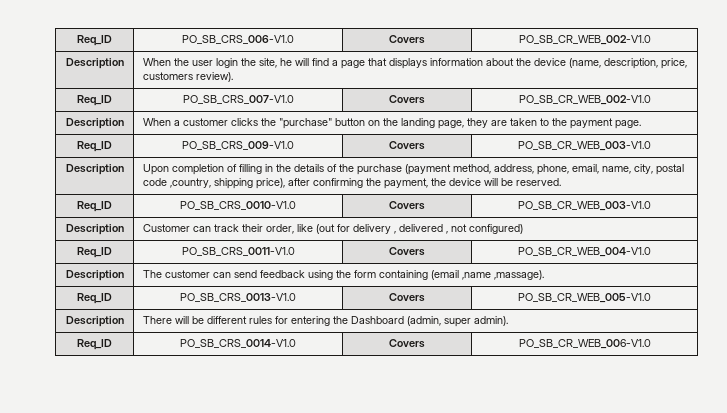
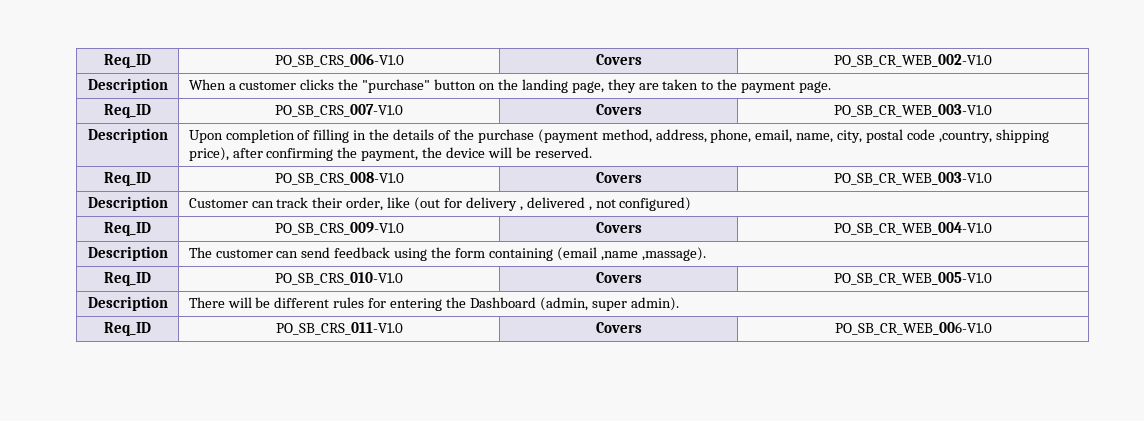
[65,58,124,69] [142,58,687,69] [142,72,233,82] [77,95,112,106] [182,95,294,104] [389,95,425,104] [518,95,651,105] // Description | When the user login the site, he will find a page that displays information about the device (name, description, price, customers review). // Req_ID | PO_SB_CRS_007-V1.0 | Covers | PO_SB_CR_WEB_002-V1.0 -> (992, 60) none
[182,141,294,150] PO_SB_CRS_009-V1.0 -> [275,104,403,117] PO_SB_CRS_007-V1.0
[180,201,296,210] PO_SB_CRS_0010-V1.0 -> [274,172,404,185] PO_SB_CRS_008-V1.0
[181,247,295,256] PO_SB_CRS_0011-V1.0 -> [274,222,404,235] PO_SB_CRS_009-V1.0
[180,293,296,302] PO_SB_CRS_0013-V1.0 -> [275,272,403,285] PO_SB_CRS_010-V1.0
[180,339,296,348] PO_SB_CRS_0014-V1.0 -> [275,322,403,335] PO_SB_CRS_011-V1.0

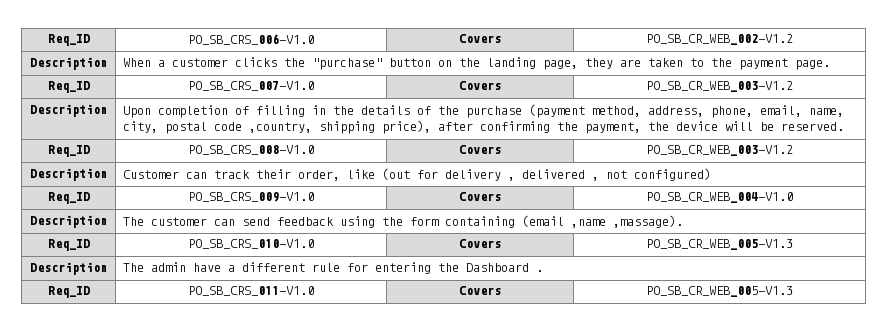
[834,54,992,67] PO_SB_CR_WEB_002-V1.0 -> [646,34,793,45] PO_SB_CR_WEB_002-V1.2
[834,104,992,117] PO_SB_CR_WEB_003-V1.0 -> [646,81,793,92] PO_SB_CR_WEB_003-V1.2
[834,172,992,185] PO_SB_CR_WEB_003-V1.0 -> [646,145,793,156] PO_SB_CR_WEB_003-V1.2
[834,272,992,285] [87,296,168,311] [188,297,365,308] PO_SB_CR_WEB_005-V1.0 // Description | There will be different rules -> [646,239,793,250] [30,262,107,275] [123,262,341,272] PO_SB_CR_WEB_005-V1.3 // Description | The admin have a different rule
[539,297,679,311] (admin, super admin). -> [536,270,544,272] .
[834,322,992,335] PO_SB_CR_WEB_006-V1.0 -> [646,286,793,297] PO_SB_CR_WEB_005-V1.3

